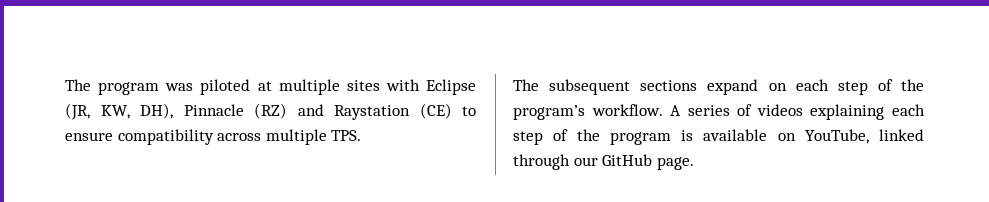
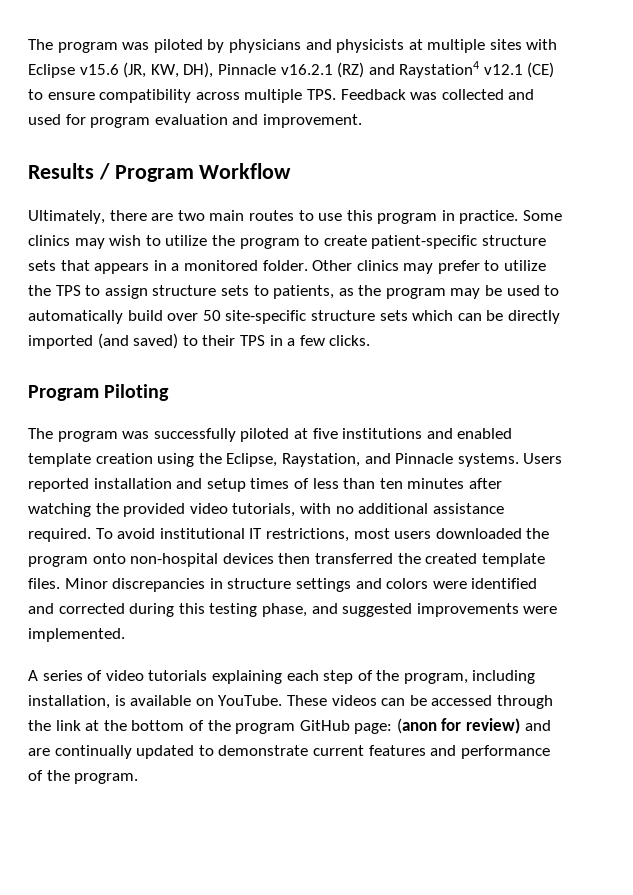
(251, 87) none -> [207,39,405,53] by physicians and physicists
(476, 87) none -> [79,64,119,75] v15.6
(244, 110) none -> [280,64,333,75] v16.2.1
[334,105,410,120] Raystation -> [399,61,523,78] Raystation4 v12.1
[513,79,924,95] [513,104,663,120] // The subsequent sections expand on each step of the program’s workflow. -> [340,89,535,100] [28,114,362,128] [28,163,292,182] [28,210,563,224] [28,235,546,249] [28,260,547,274] [28,285,560,299] [28,310,560,324] [28,333,371,349] [28,384,170,401] [28,428,513,442] [28,453,563,467] [28,478,502,492] [28,503,504,517] [28,528,550,542] [28,553,545,567] [28,578,538,592] [28,603,558,617] [28,628,125,642] Feedback was collected and used for program evaluation and improvement. // Results / Program Workflow // Ultimately, there are two main routes to use this program in practice. Some clinics may wish to utilize the program to create patient-specific structure sets that appears in a monitored folder. Other clinics may prefer to utilize the TPS to assign structure sets to patients, as the program may be used to automatically build over 50 site-specific structure sets which can be directly imported (and saved) to their TPS in a few clicks. // Program Piloting // The program was successfully piloted at five institutions and enabled template creation using the Eclipse, Raystation, and Pinnacle systems. Users reported installation and setup times of less than ten minutes after watching the provided video tutorials, with no additional assistance required. To avoid institutional IT restrictions, most users downloaded the program onto non-hospital devices then transferred the created template files. Minor discrepancies in structure settings and colors were identified and corrected during this testing phase, and suggested improvements were implemented. //
[756,104,803,116] videos -> [105,670,208,681] video tutorials
[609,129,924,145] [513,154,694,170] program is available on YouTube, linked through our GitHub page. -> [403,670,536,684] [28,695,553,709] [28,718,551,734] [28,745,550,759] [28,770,139,784] program, including installation, is available on YouTube. These videos can be accessed through the link at the bottom of the program GitHub page: (anon for review) and are continually updated to demonstrate current features and performance of the program.

